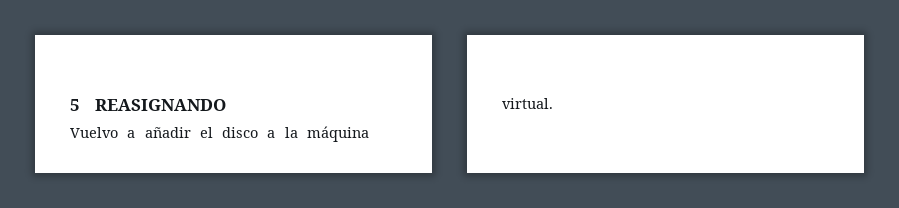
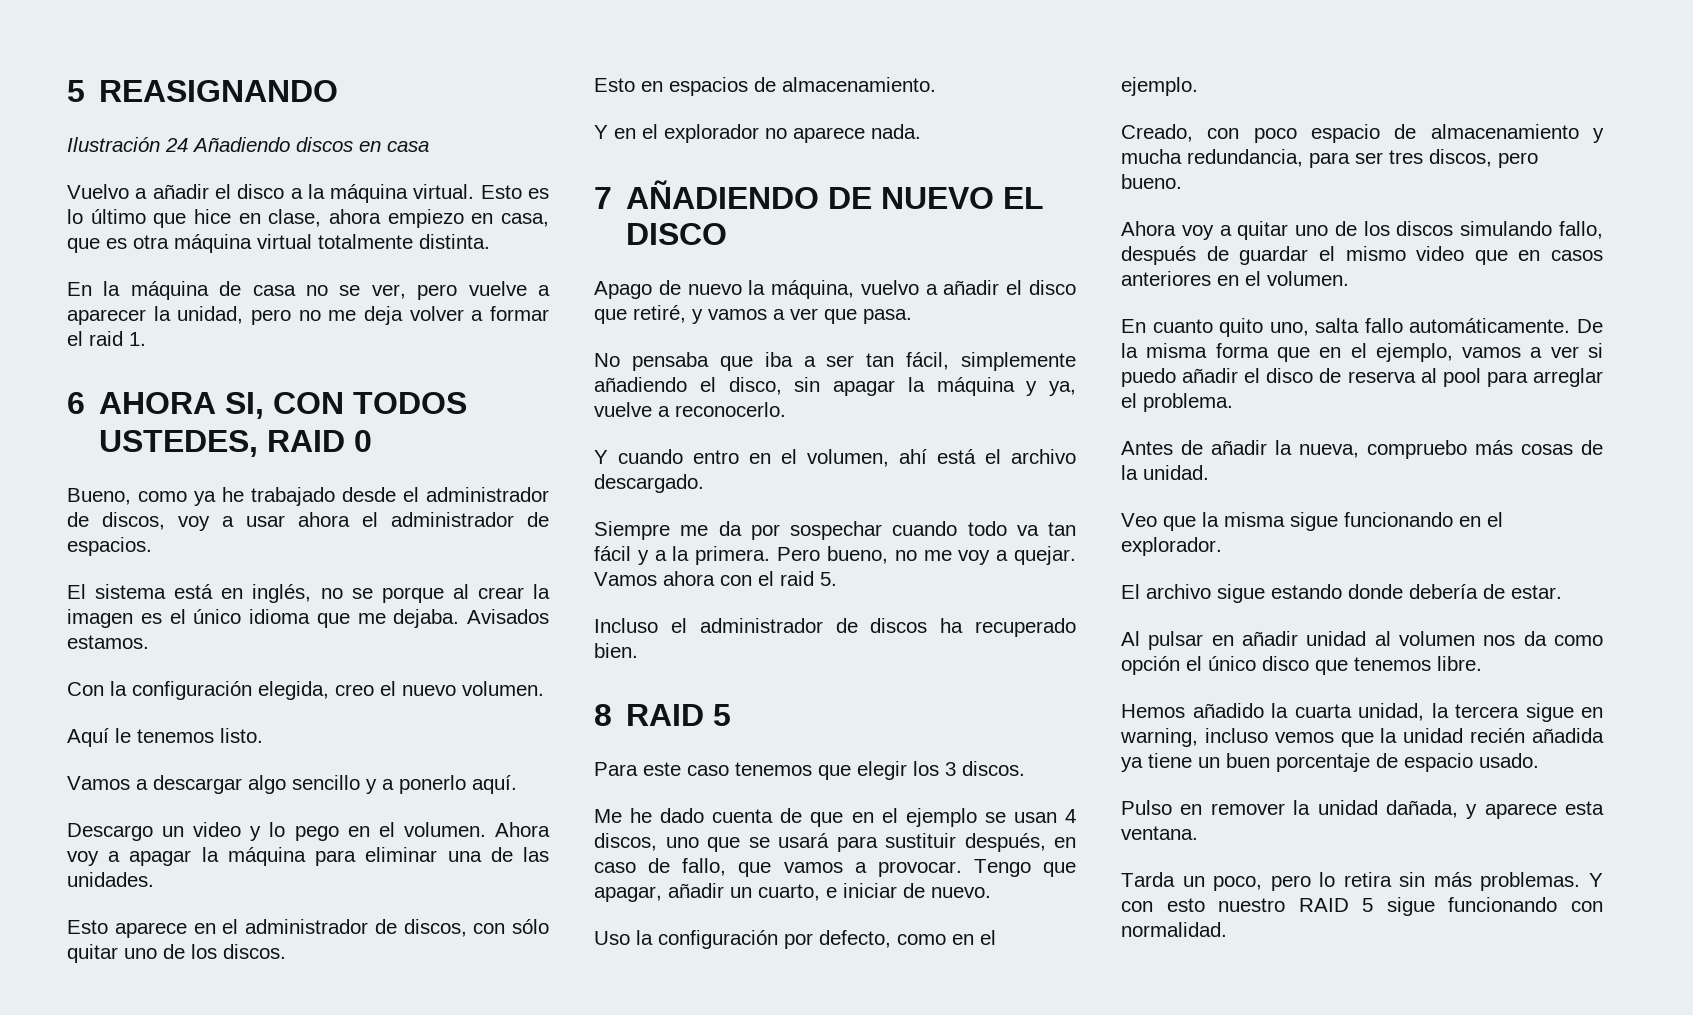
(227, 105) none -> [67,137,429,152] // Ilustración 24 Añadiendo discos en casa
(553, 103) none -> [480,185,550,199] [67,209,549,228] [67,234,490,253] [67,281,550,300] [67,306,549,325] [67,331,146,346] [67,392,467,419] [98,430,372,457] [67,487,549,506] [67,512,549,531] [67,537,152,556] [67,584,551,603] [67,609,549,628] [67,635,149,649] [67,681,544,700] [67,728,263,747] [67,775,517,794] [67,822,550,841] [67,847,549,866] [67,872,154,887] [67,919,549,938] [67,944,286,963] [594,77,936,96] [594,124,921,143] [594,180,1044,209] [625,223,727,245] [594,280,1076,299] [594,305,912,324] [594,352,1076,371] [594,377,1076,396] [594,402,786,417] [594,449,1076,467] [594,474,704,493] [594,521,1076,540] [594,546,1076,565] [594,571,837,586] [594,618,1076,637] [594,643,638,658] [594,704,731,726] [594,761,1025,780] [594,808,1076,827] [594,833,1076,852] [594,858,1076,877] [594,883,991,902] [594,930,996,949] [1121,77,1198,96] [1121,124,1604,143] [1121,149,1538,168] [1121,174,1182,189] [1121,221,1603,240] [1121,246,1603,265] [1121,271,1349,286] [1121,318,1603,337] [1121,343,1603,362] [1121,368,1603,387] [1121,393,1233,412] [1121,440,1603,459] [1121,465,1209,480] [1121,512,1503,531] [1121,537,1222,556] [1121,584,1562,603] [1121,631,1603,650] [1121,656,1482,675] [1121,703,1603,722] [1120,728,1604,747] [1121,753,1539,772] [1121,800,1604,819] [1121,826,1198,840] [1121,872,1603,891] [1121,897,1603,916] [1121,922,1227,937] Esto es lo último que hice en clase, ahora empiezo en casa, que es otra máquina virtual totalmente distinta. // En la máquina de casa no se ver, pero vuelve a aparecer la unidad, pero no me deja volver a formar el raid 1. // 6 AHORA SI, CON TODOS USTEDES, RAID 0 // Bueno, como ya he trabajado desde el administrador de discos, voy a usar ahora el administrador de espacios. // El sistema está en inglés, no se porque al crear la imagen es el único idioma que me dejaba. Avisados estamos. // Con la configuración elegida, creo el nuevo volumen. // Aquí le tenemos listo. // Vamos a descargar algo sencillo y a ponerlo aquí. // Descargo un video y lo pego en el volumen. Ahora voy a apagar la máquina para eliminar una de las unidades. // Esto aparece en el administrador de discos, con sólo quitar uno de los discos. // Esto en espacios de almacenamiento. // Y en el explorador no aparece nada. // 7 AÑADIENDO DE NUEVO EL DISCO // Apago de nuevo la máquina, vuelvo a añadir el disco que retiré, y vamos a ver que pasa. // No pensaba que iba a ser tan fácil, simplemente añadiendo el disco, sin apagar la máquina y ya, vuelve a reconocerlo. // Y cuando entro en el volumen, ahí está el archivo descargado. // Siempre me da por sospechar cuando todo va tan fácil y a la primera. Pero bueno, no me voy a quejar. Vamos ahora con el raid 5. // Incluso el administrador de discos ha recuperado bien. // 8 RAID 5 // Para este caso tenemos que elegir los 3 discos. // Me he dado cuenta de que en el ejemplo se usan 4 discos, uno que se usará para sustituir después, en caso de fallo, que vamos a provocar. Tengo que apagar, añadir un cuarto, e iniciar de nuevo. // Uso la configuración por defecto, como en el ejemplo. // Creado, con poco espacio de almacenamiento y mucha redundancia, para ser tres discos, pero bueno. // Ahora voy a quitar uno de los discos simulando fallo, después de guardar el mismo video que en casos anteriores en el volumen. // En cuanto quito uno, salta fallo automáticamente. De la misma forma que en el ejemplo, vamos a ver si puedo añadir el disco de reserva al pool para arreglar el problema. // Antes de añadir la nueva, compruebo más cosas de la unidad. // Veo que la misma sigue funcionando en el explorador. // El archivo sigue estando donde debería de estar. // Al pulsar en añadir unidad al volumen nos da como opción el único disco que tenemos libre. // Hemos añadido la cuarta unidad, la tercera sigue en warning, incluso vemos que la unidad recién añadida ya tiene un buen porcentaje de espacio usado. // Pulso en remover la unidad dañada, y aparece esta ventana. // Tarda un poco, pero lo retira sin más problemas. Y con esto nuestro RAID 5 sigue funcionando con normalidad.

